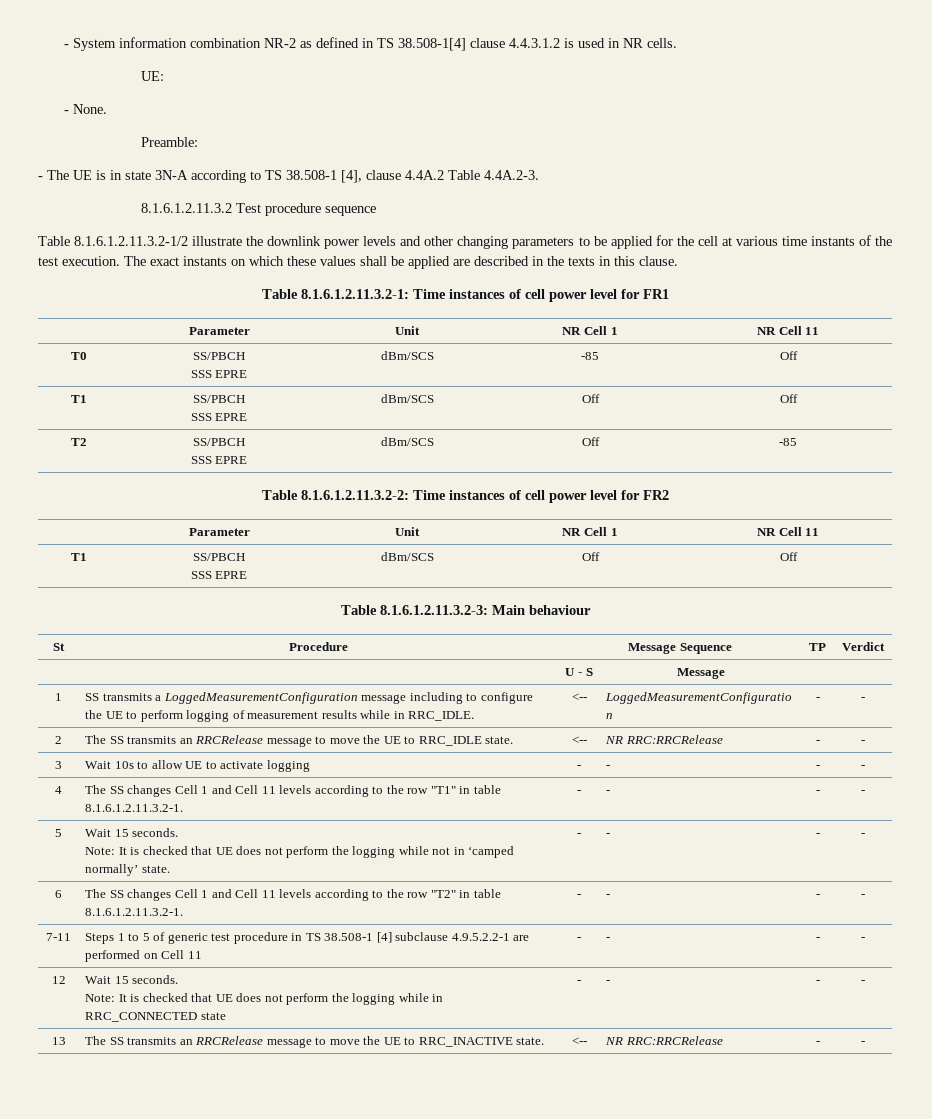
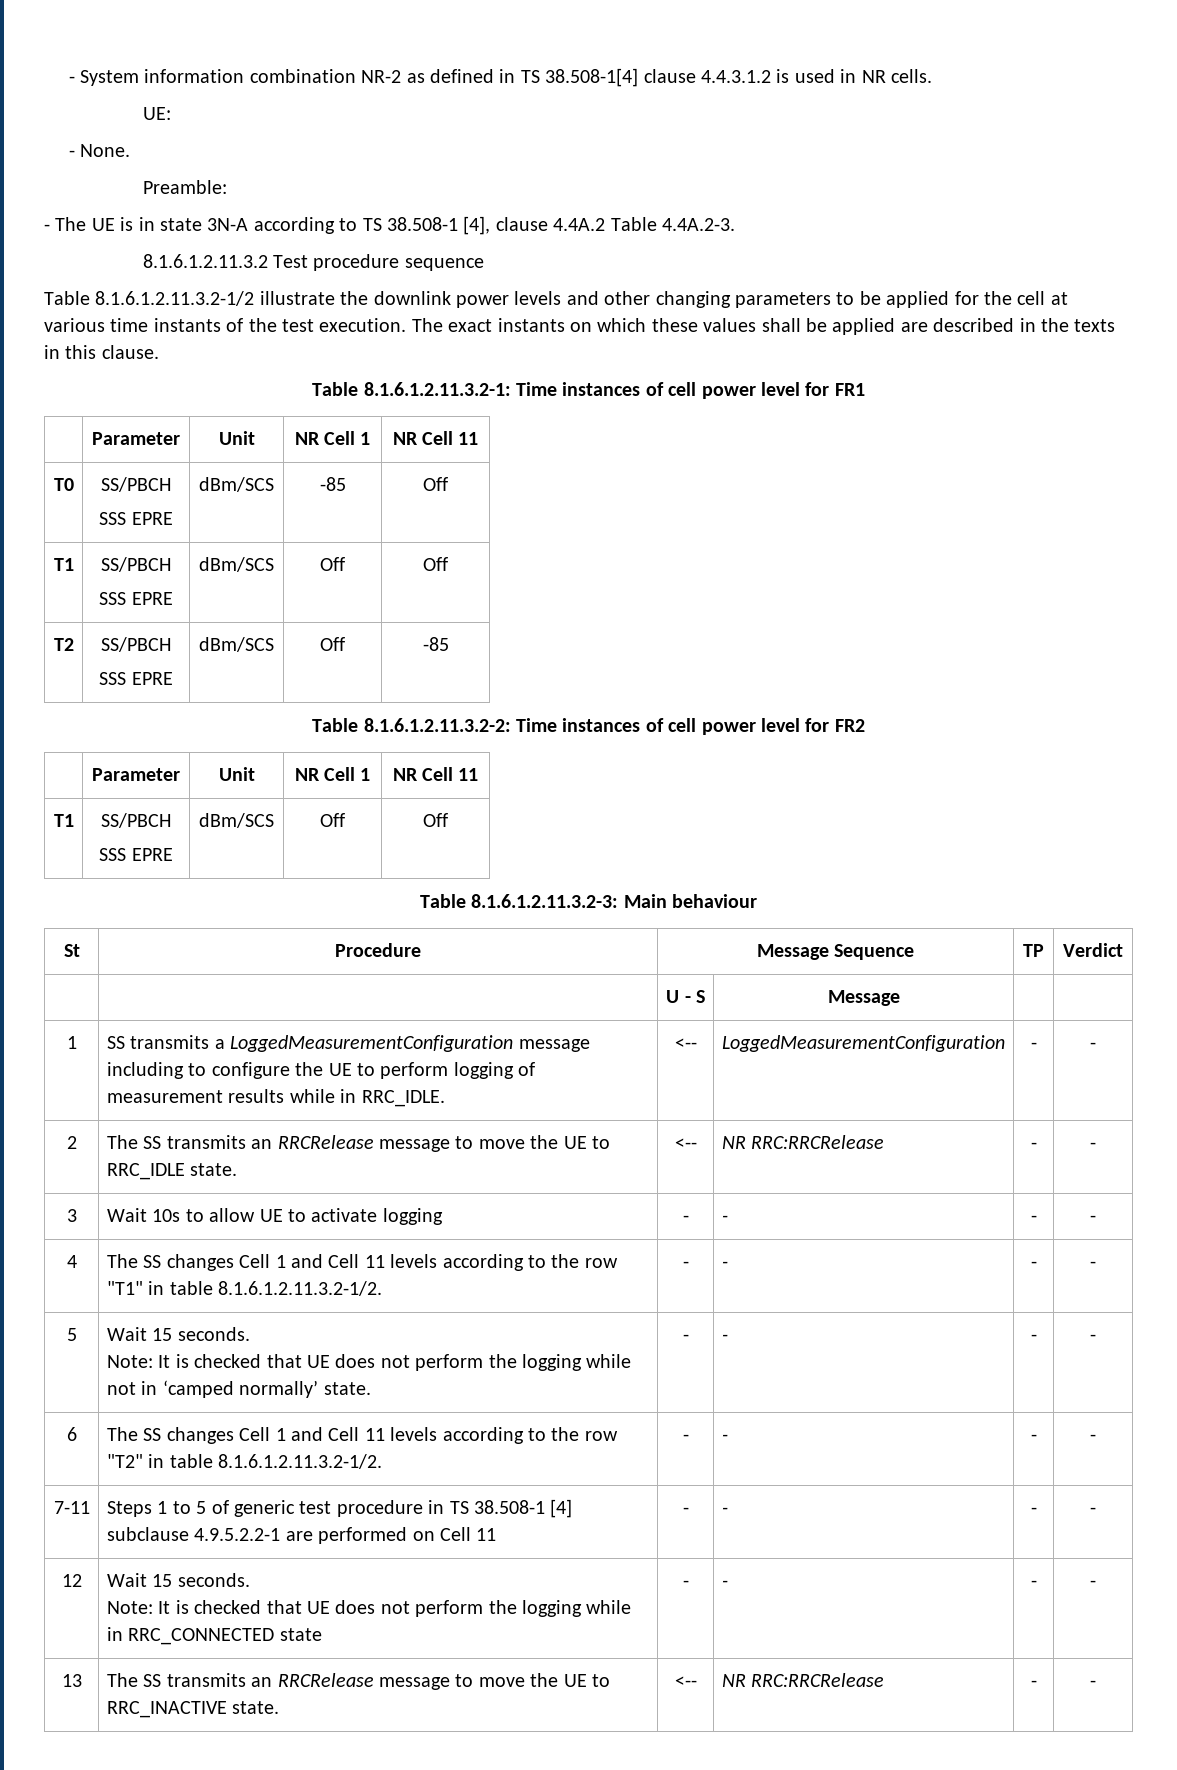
[85,804,184,812] 8.1.6.1.2.11.3.2-1. -> [218,1281,383,1296] 8.1.6.1.2.11.3.2-1/2.
[85,908,184,916] 8.1.6.1.2.11.3.2-1. -> [218,1454,383,1469] 8.1.6.1.2.11.3.2-1/2.

